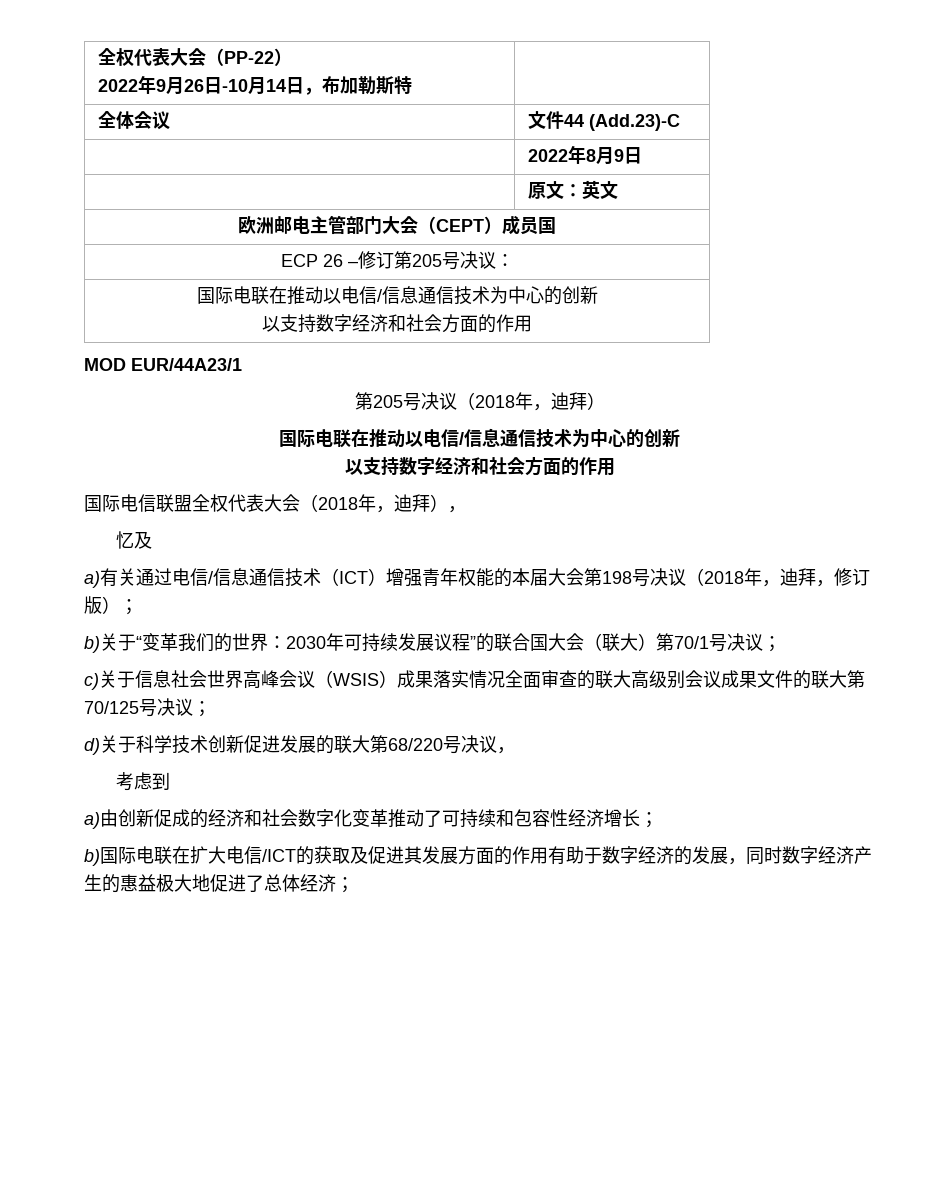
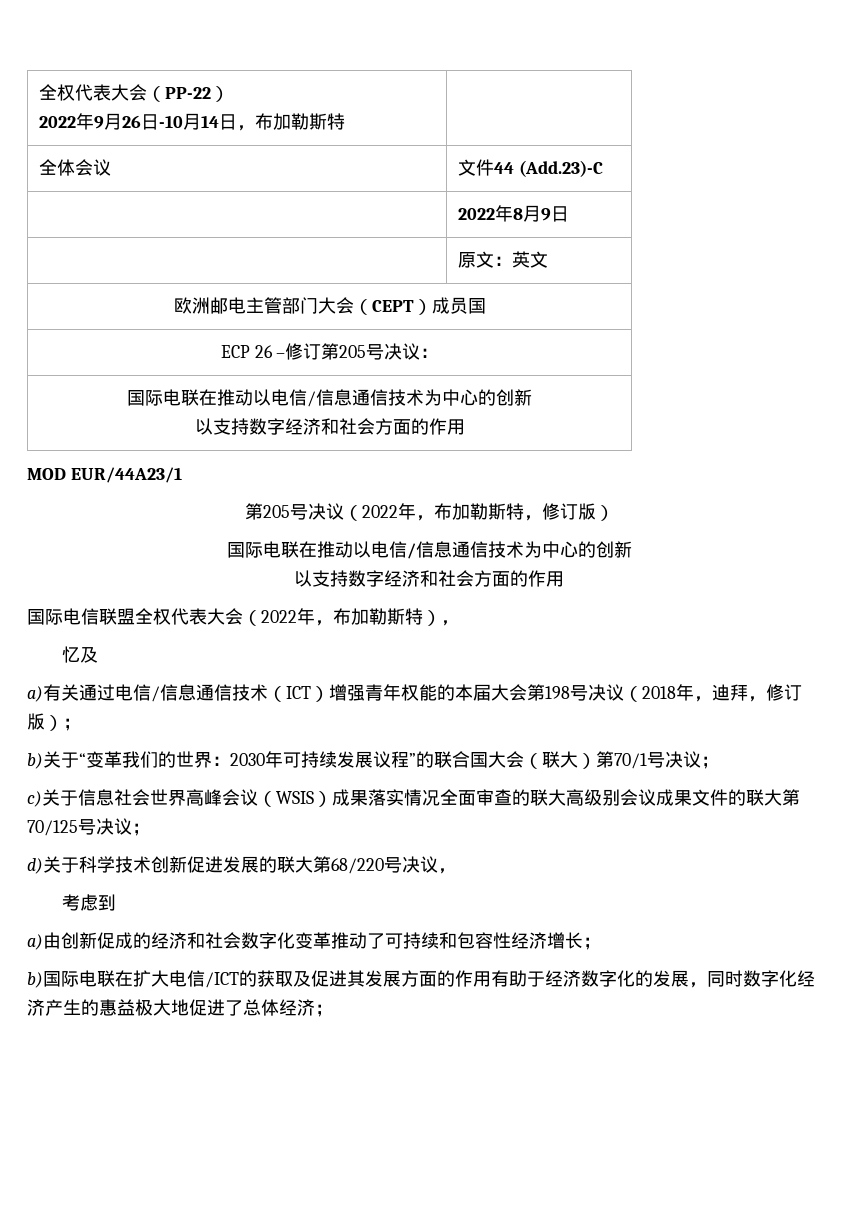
[474,392,587,411] 2018年，迪拜 -> [361,503,596,521] 2022年，布加勒斯特，修订版
[318,494,430,513] 2018年，迪拜 -> [261,608,423,626] 2022年，布加勒斯特
[602,846,674,864] 数字经济 -> [545,970,635,987] 经济数字化
(818, 855) none -> [779,970,797,987] 化

